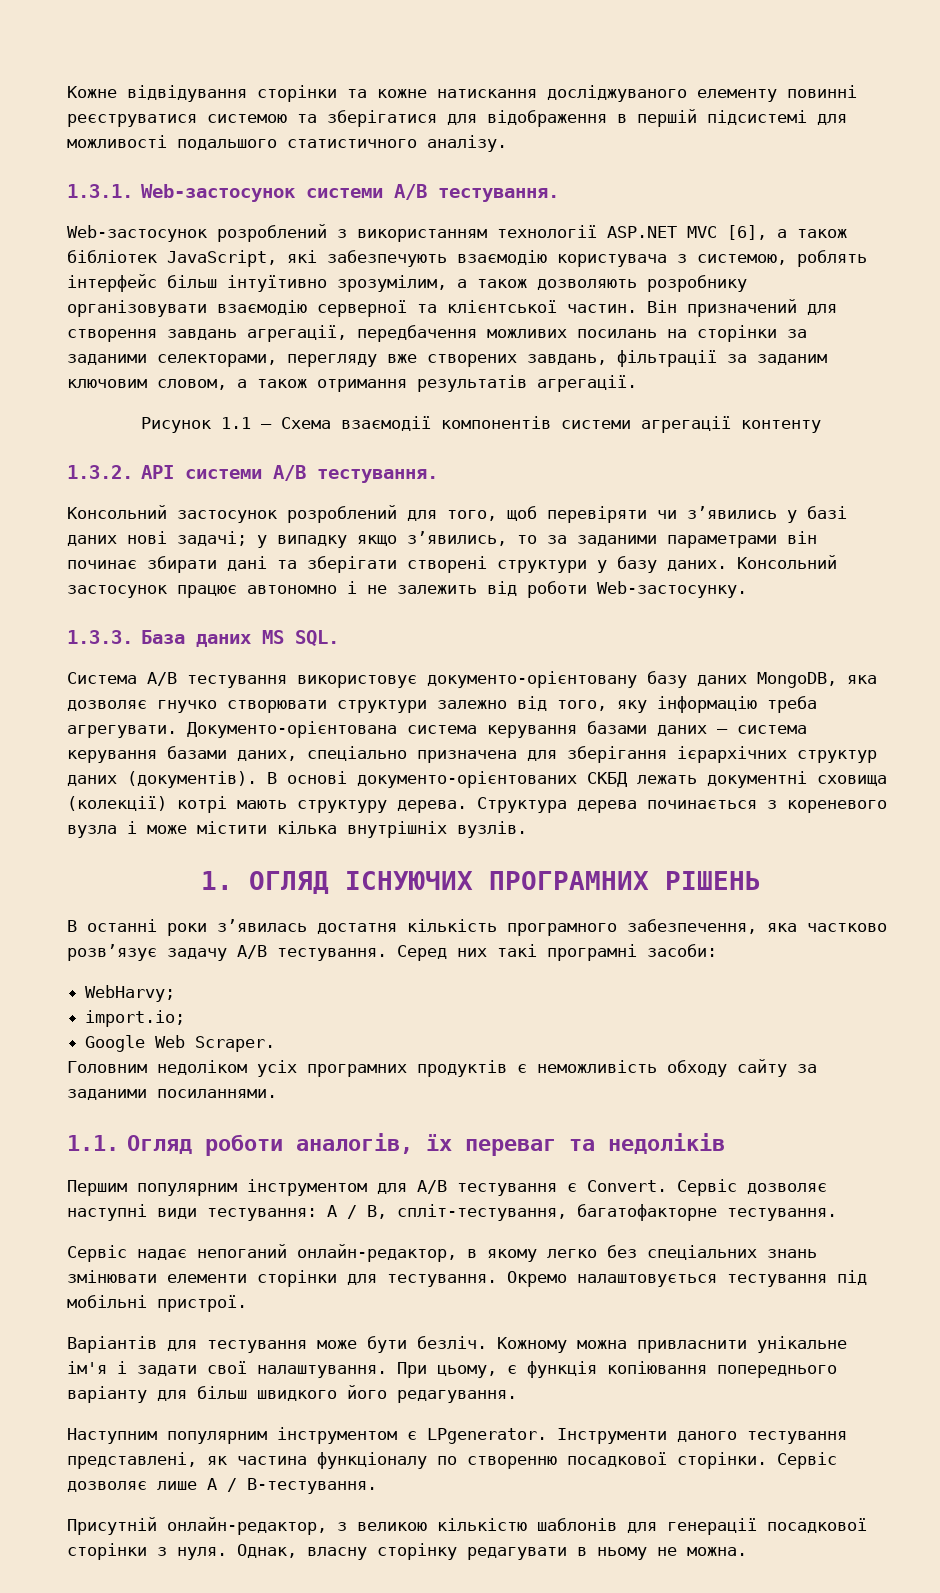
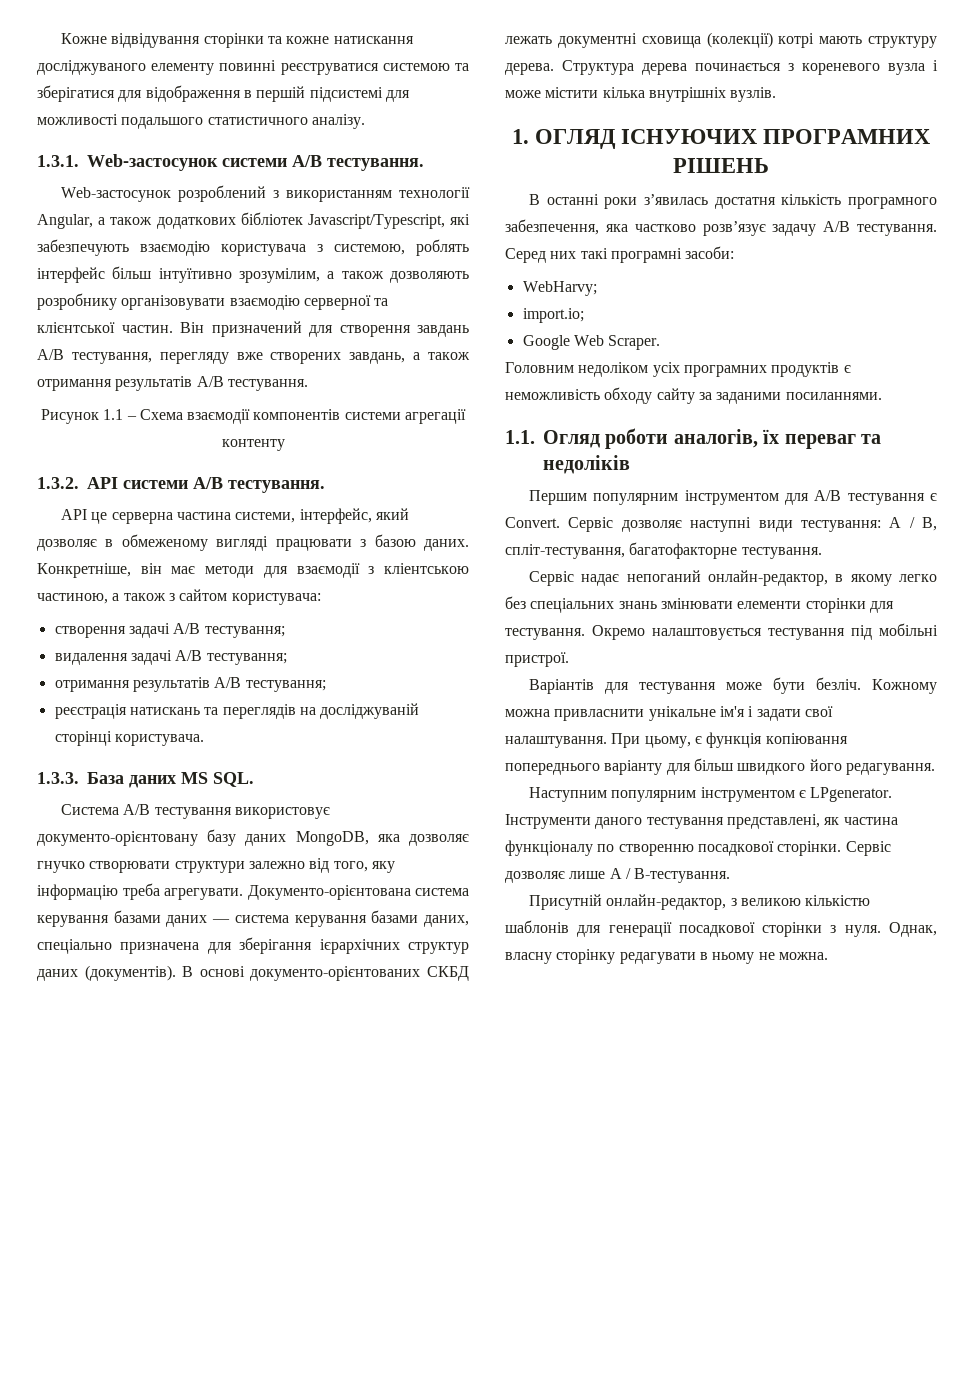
[607,225,847,240] [67,250,277,267] ASP.NET MVC [6], а також бібліотек JavaScript, -> [37,212,445,229] Angular, а також додаткових бібліотек Javascript/Typescript,
[247,325,807,342] [67,350,827,367] [67,379,227,390] агрегації, передбачення можливих посилань на сторінки за заданими селекторами, перегляду вже створених завдань, фільтрації за заданим ключовим словом, -> [37,349,406,364] A/B тестування, перегляду вже створених завдань,
[537,375,637,392] агрегації. -> [196,376,308,391] A/B тестування.
[67,505,847,523] [67,531,817,548] [67,555,837,573] [67,581,747,598] Консольний застосунок розроблений для того, щоб перевіряти чи з’явились у базі даних нові задачі; у випадку якщо з’явились, то за заданими параметрами він починає збирати дані та зберігати створені структури у базу даних. Консольний застосунок працює автономно і не залежить від роботи Web-застосунку. -> [61,508,409,524] [37,534,469,551] [37,563,469,578] [37,589,321,605] [54,623,285,638] [54,650,287,665] [54,677,326,692] [54,703,420,719] [54,731,204,746] API це серверна частина системи, інтерфейс, який дозволяє в обмеженому вигляді працювати з базою даних. Конкретніше, він має методи для взаємодії з кліентською частиною, а також з сайтом користувача: // створення задачі A/B тестування; // видалення задачі A/B тестування; // отримання результатів A/B тестування; // реєстрація натискань та переглядів на досліджуваній сторінці користувача.

